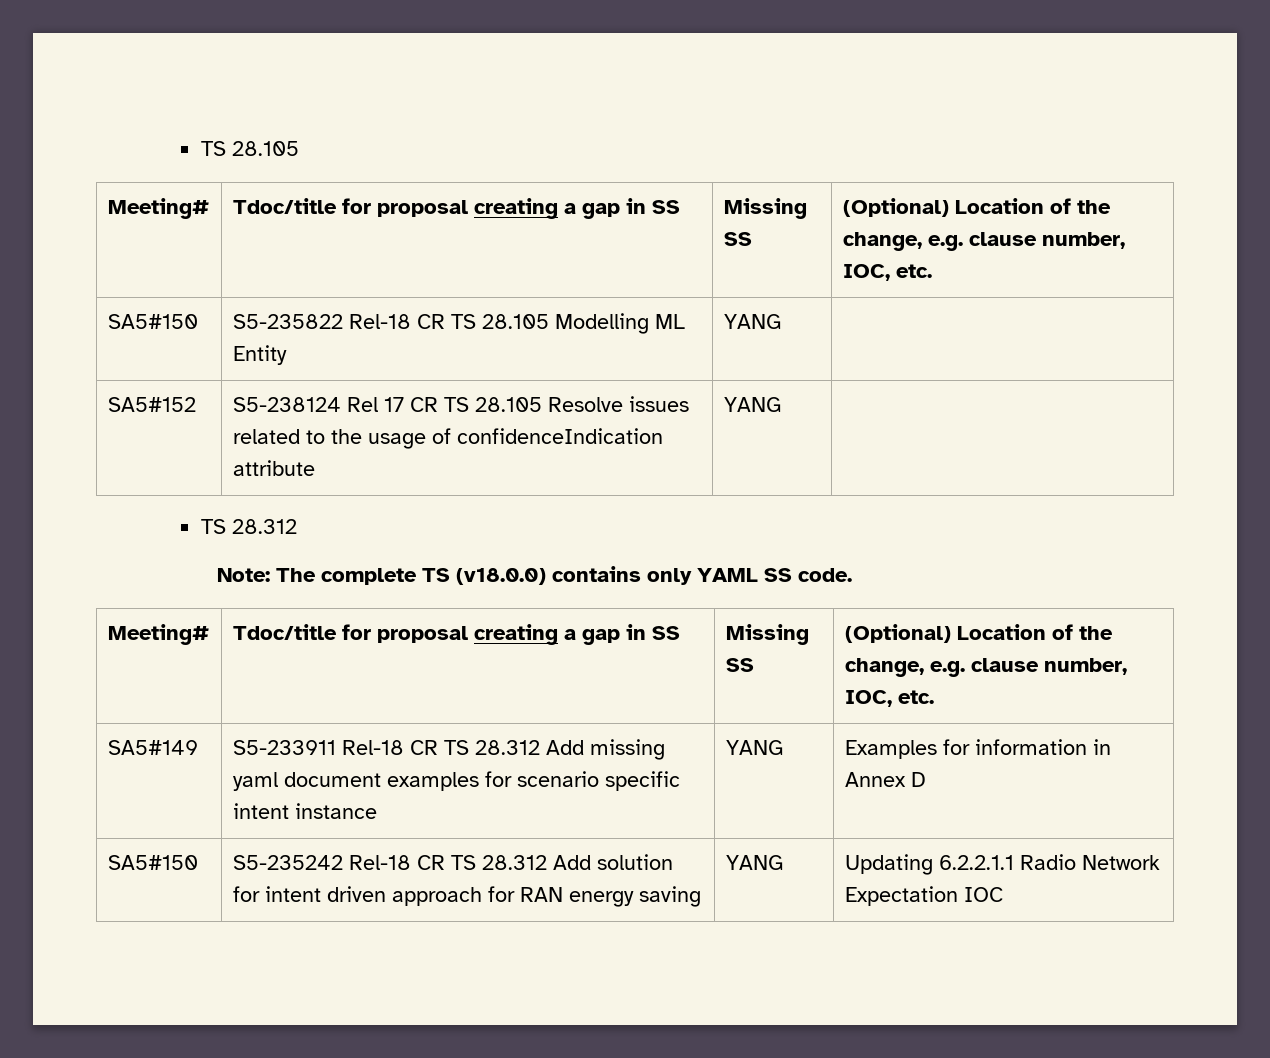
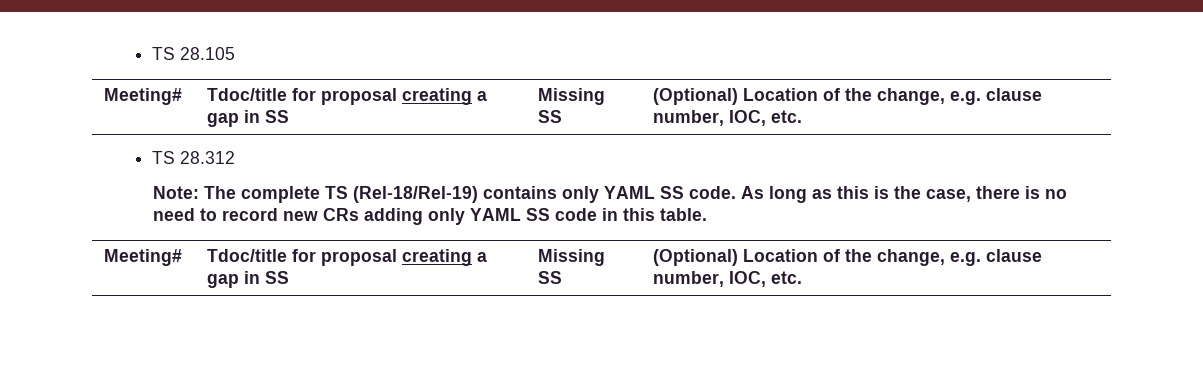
[107,314,198,329] [232,313,685,334] [232,345,287,365] [723,314,782,329] [107,397,196,412] [232,396,689,412] [232,428,663,449] [232,460,315,476] [723,397,782,412] // SA5#150 | S5-235822 Rel-18 CR TS 28.105 Modelling ML Entity | YANG | // SA5#152 | S5-238124 Rel 17 CR TS 28.105 Resolve issues related to the usage of confidenceIndication attribute | YANG | -> (803, 116) none
[456,568,547,585] (v18.0.0) -> [353,186,479,203] (Rel-18/Rel-19)
(853, 575) none -> [741,186,1068,203] [153,208,708,225] As long as this is the case, there is no need to record new CRs adding only YAML SS code in this table.
[107,740,198,755] [232,739,665,760] [232,771,680,791] [232,803,377,819] [725,740,784,755] [844,739,1111,759] [844,772,926,787] [107,855,198,870] [232,854,673,870] [232,886,701,907] [725,855,784,870] [844,854,1160,875] [844,886,1003,906] // SA5#149 | S5-233911 Rel-18 CR TS 28.312 Add missing yaml document examples for scenario specific intent instance | YANG | Examples for information in Annex D // SA5#150 | S5-235242 Rel-18 CR TS 28.312 Add solution for intent driven approach for RAN energy saving | YANG | Updating 6.2.2.1.1 Radio Network Expectation IOC -> (803, 277) none

